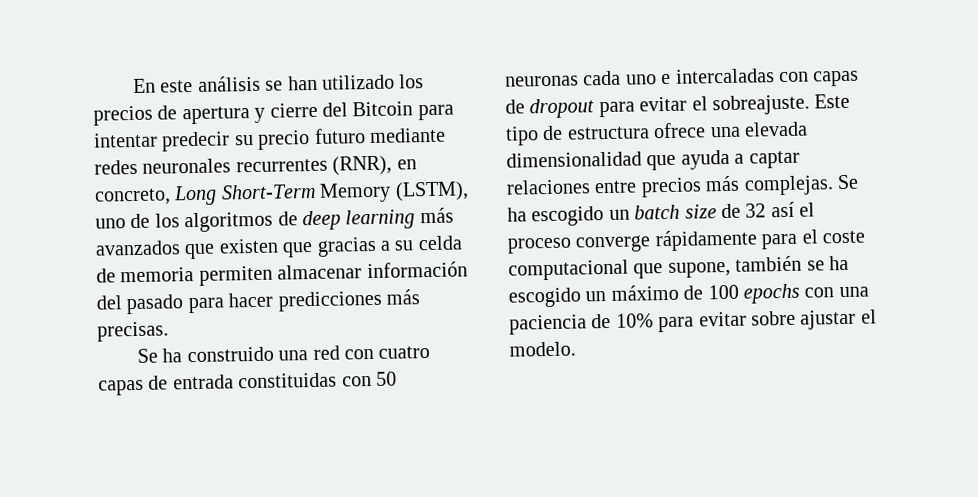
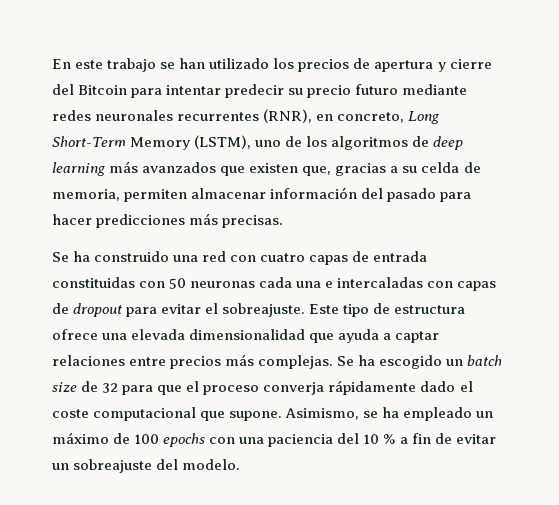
[197,75,261,92] análisis -> [107,58,157,72] trabajo
[282,241,314,258] que -> [302,166,332,176] que,
[120,266,195,283] memoria -> [52,189,120,201] memoria,
[625,74,657,85] uno -> [296,281,322,288] una
[770,201,816,218] [507,229,799,254] así el proceso converge rápidamente para -> [122,380,456,395] para que el proceso converja rápidamente dado
[667,255,803,278] supone, también -> [229,408,360,421] supone. Asimismo,
[508,287,581,308] escogido -> [403,407,473,421] empleado
[591,309,877,333] de 10% para evitar sobre ajustar el -> [337,433,496,444] [52,459,179,473] del 10 % a fin de evitar un sobreajuste del

